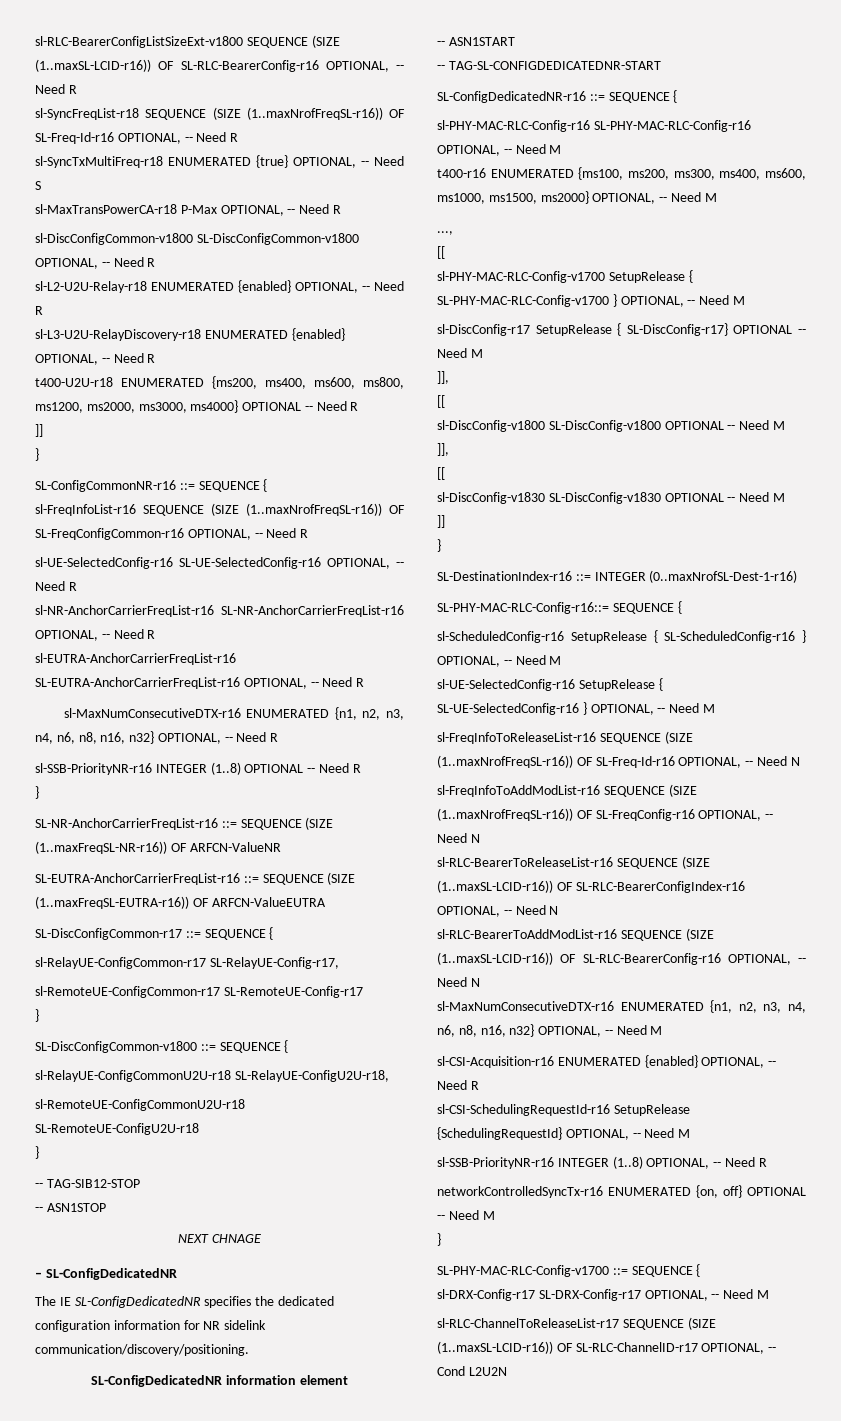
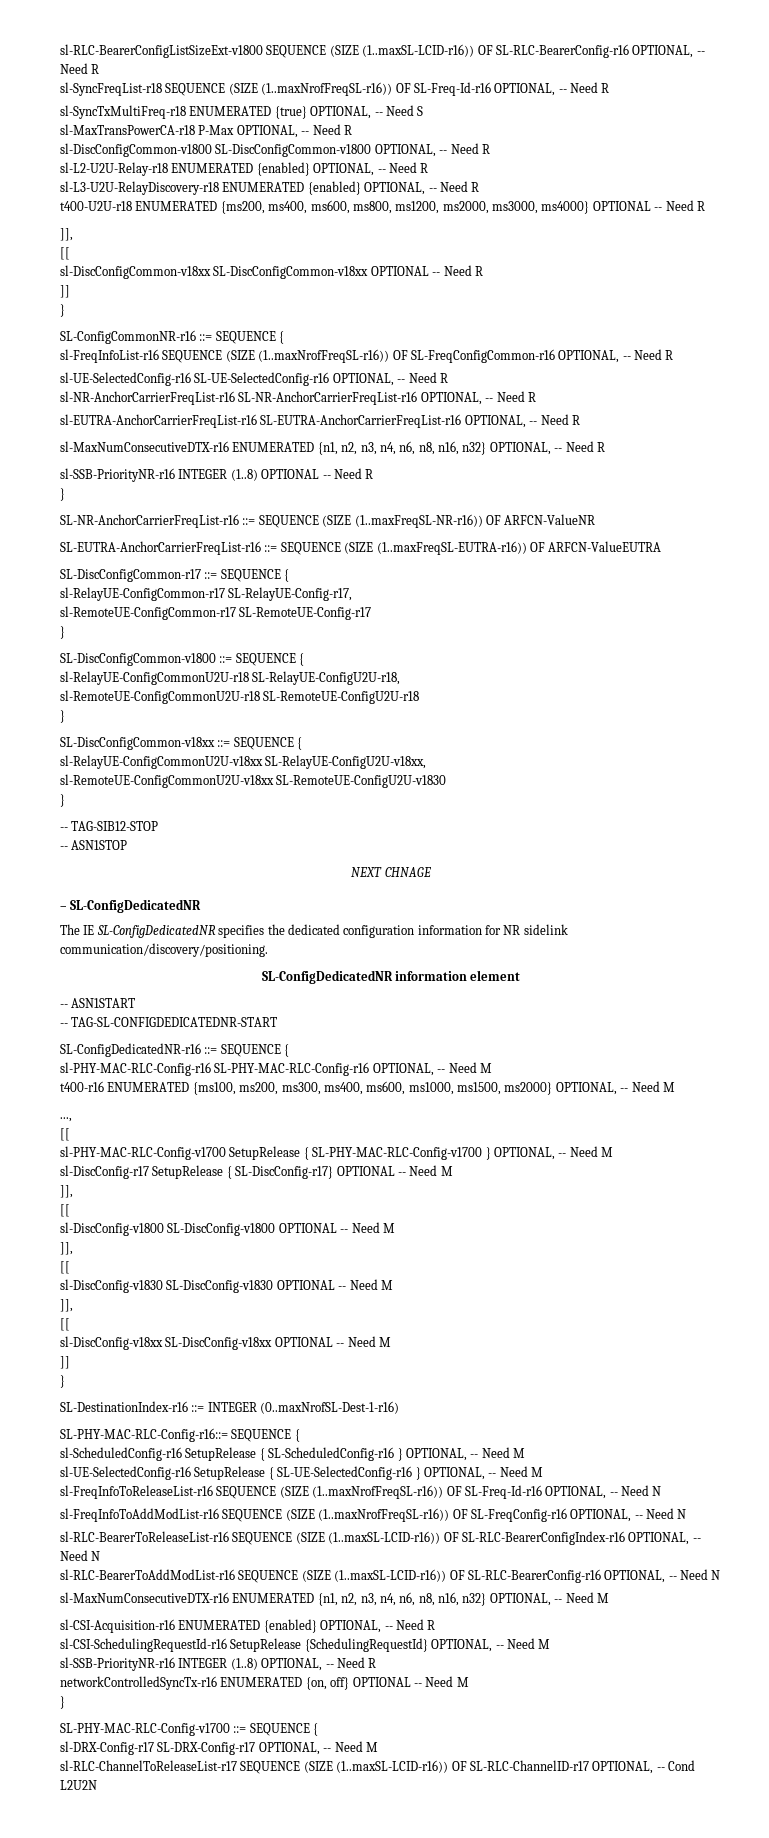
(359, 406) none -> [60,228,73,241] [60,247,70,260] [60,265,483,279] // ]], // [[ // sl-DiscConfigCommon-v18xx SL-DiscConfigCommon-v18xx OPTIONAL -- Need R
(39, 1152) none -> [60,737,303,750] [60,755,427,769] [60,774,447,788] [60,794,65,807] // SL-DiscConfigCommon-v18xx ::= SEQUENCE { // sl-RelayUE-ConfigCommonU2U-v18xx SL-RelayUE-ConfigU2U-v18xx, // sl-RemoteUE-ConfigCommonU2U-v18xx SL-RemoteUE-ConfigU2U-v1830 // }
(785, 497) none -> [60,1299,73,1312] [60,1318,70,1331] [60,1336,391,1350] // ]], // [[ // sl-DiscConfig-v18xx SL-DiscConfig-v18xx OPTIONAL -- Need M

